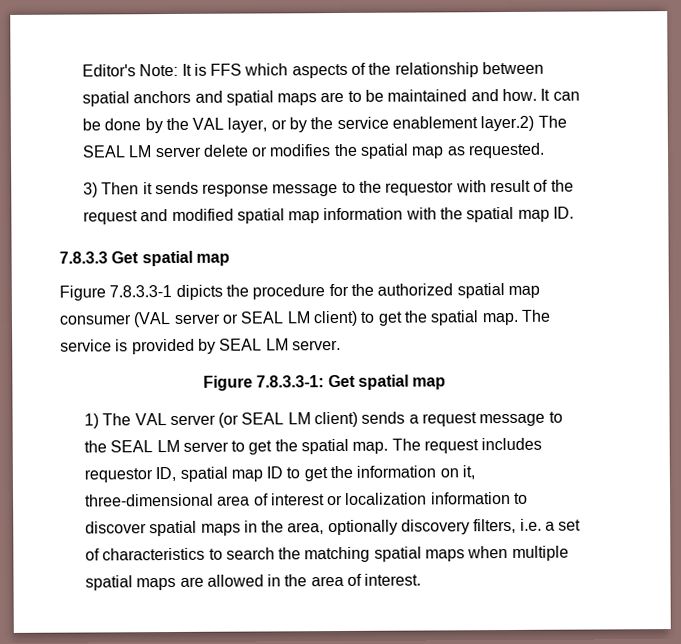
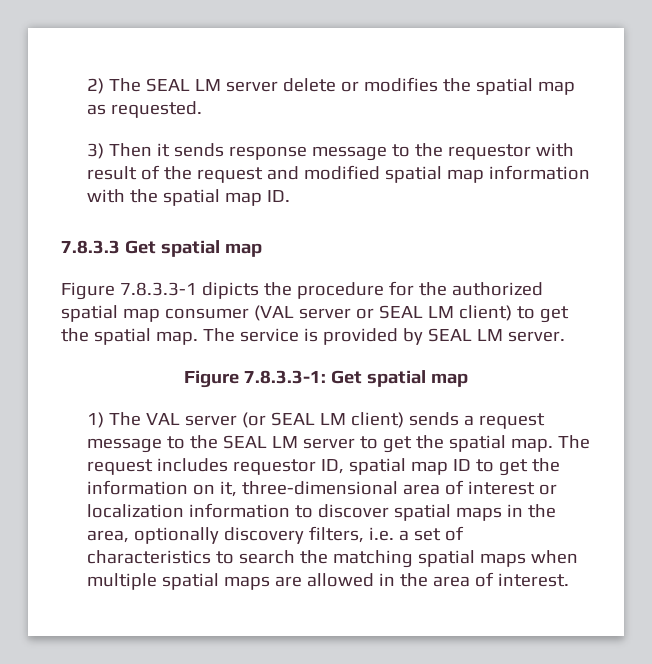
[81,61,545,79] [81,88,580,107] [81,115,535,134] Editor's Note: It is FFS which aspects of the relationship between spatial anchors and spatial maps are to be maintained and how. It can be done by the VAL layer, or by the service enablement layer.2) -> [87,78,105,94] 2)

